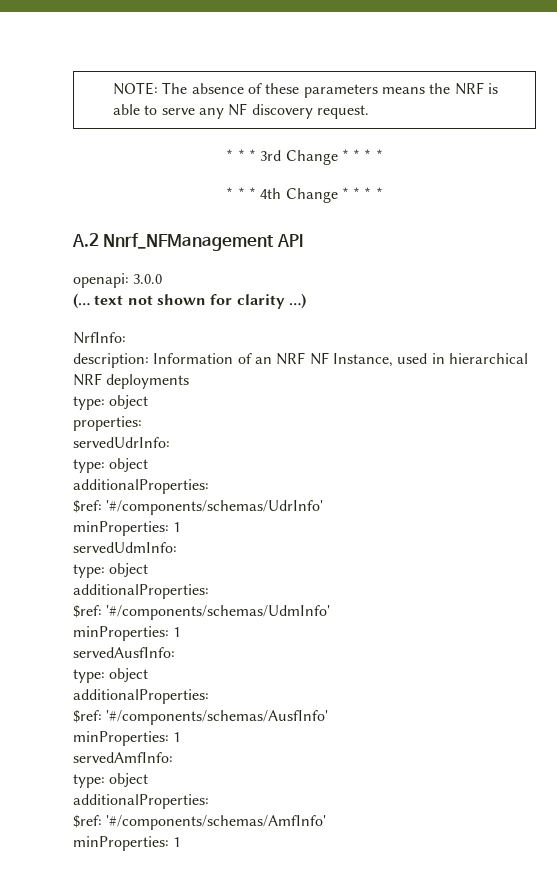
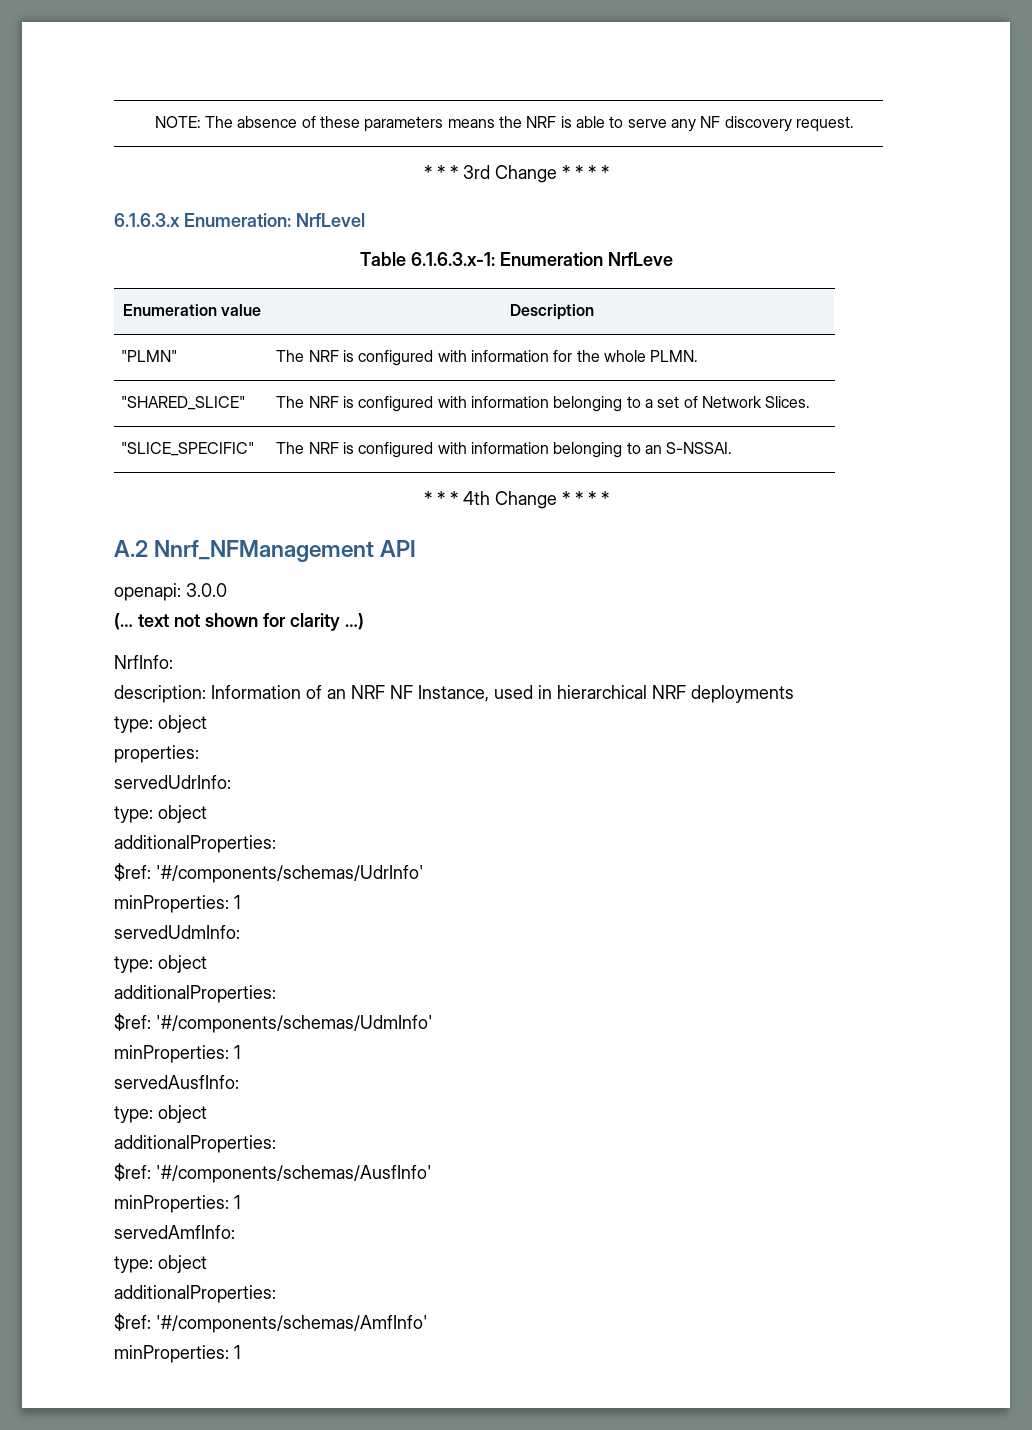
(383, 155) none -> [114,213,365,227] [359,252,673,266] [122,304,262,316] [510,304,594,320] [121,350,178,362] [276,350,699,366] [121,396,246,410] [276,396,811,412] [121,442,255,456] [276,442,733,458] // 6.1.6.3.x Enumeration: NrfLevel // Table 6.1.6.3.x-1: Enumeration NrfLeve // Enumeration value | Description // "PLMN" | The NRF is configured with information for the whole PLMN. // "SHARED_SLICE" | The NRF is configured with information belonging to a set of Network Slices. // "SLICE_SPECIFIC" | The NRF is configured with information belonging to an S-NSSAI.

